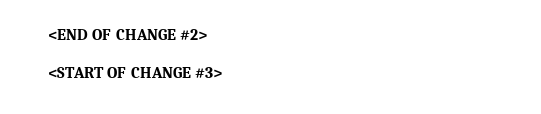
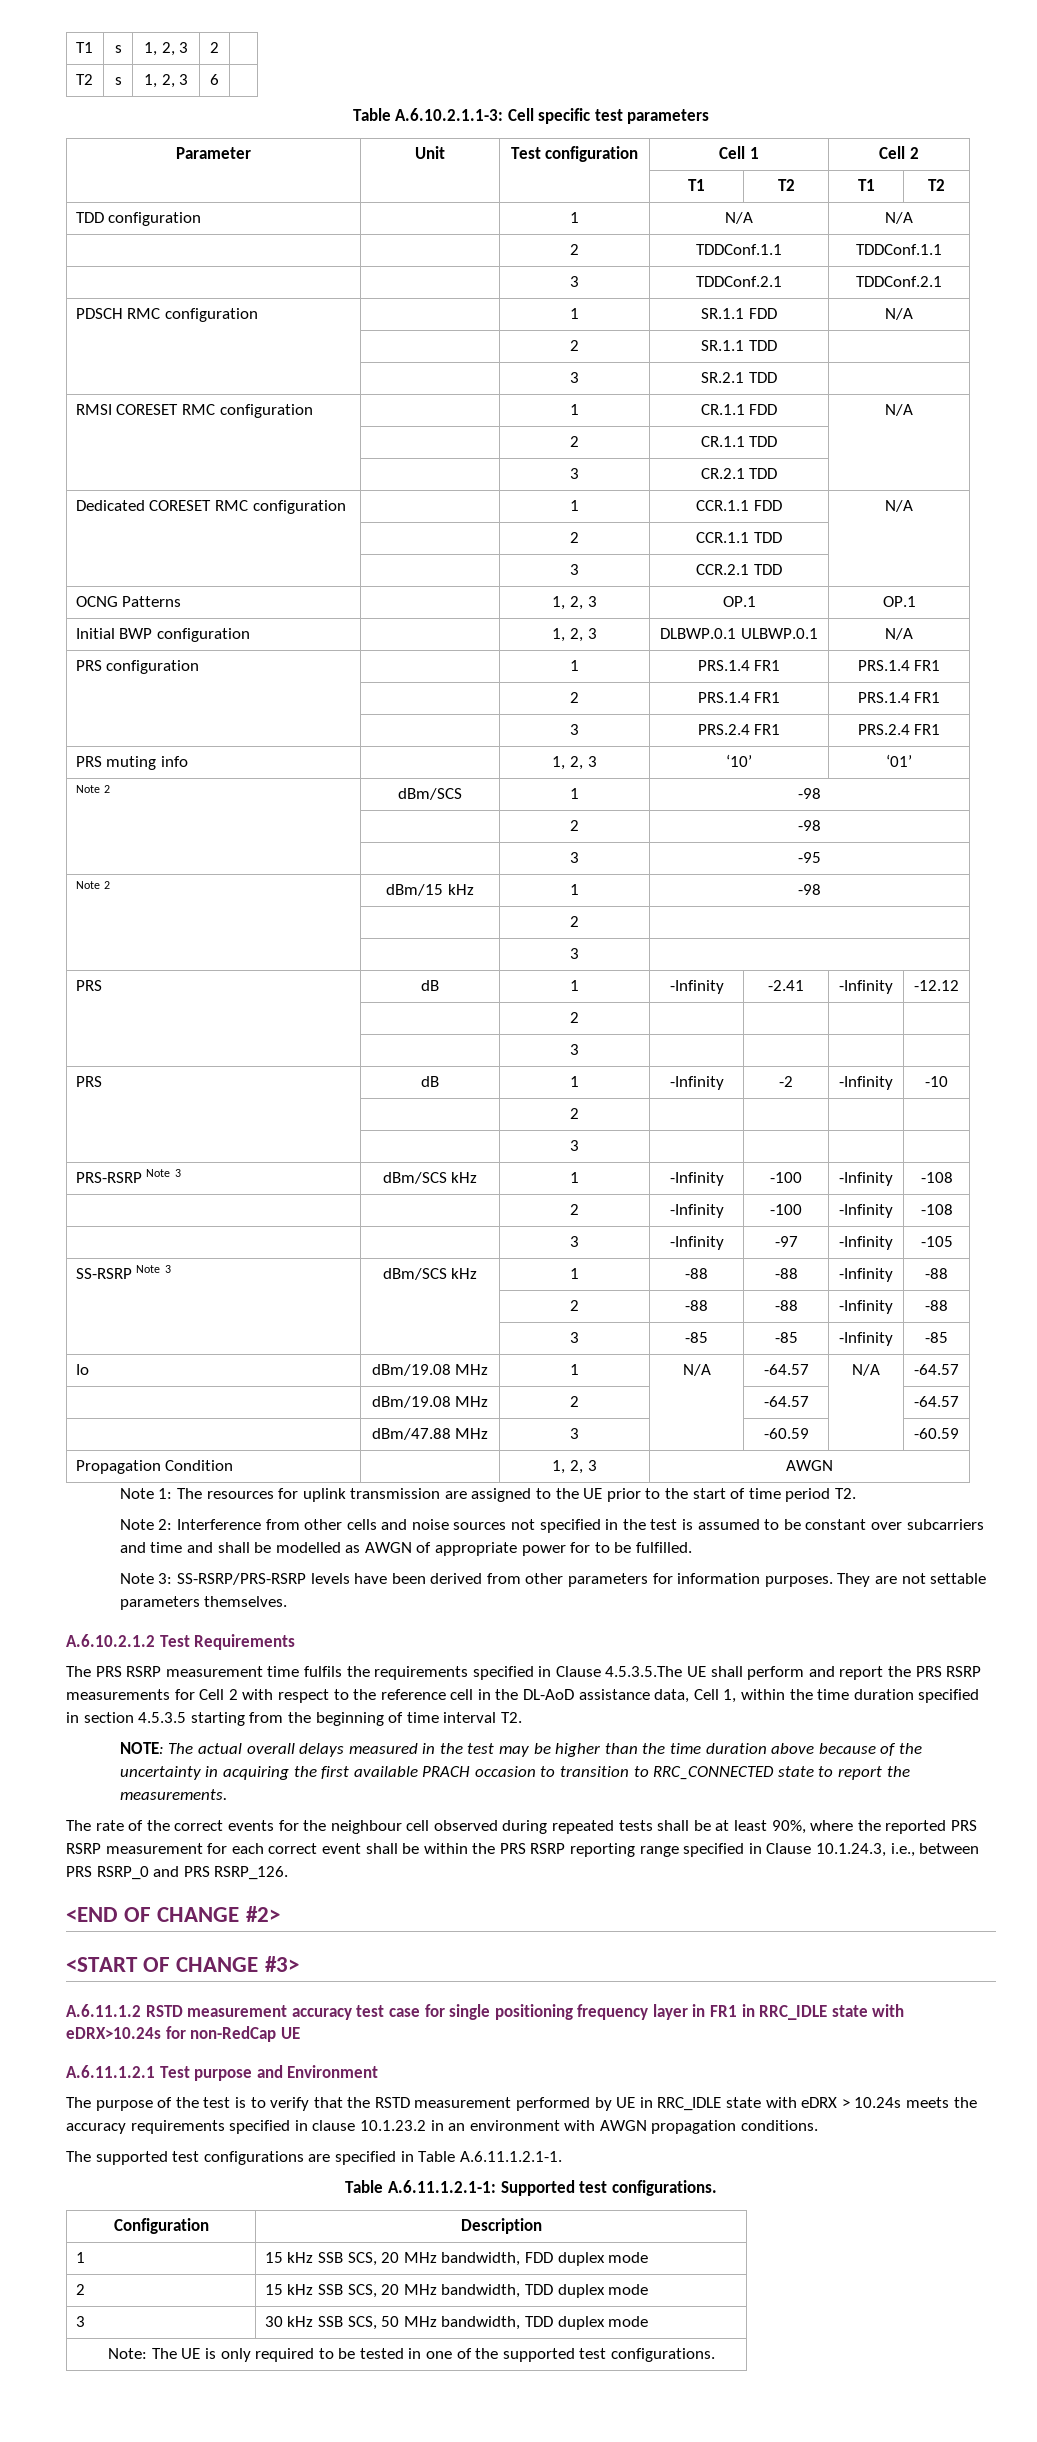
(48, 34) none -> [75,42,93,53] [114,45,122,53] [143,42,189,56] [210,42,219,53] [75,74,93,85] [114,77,122,85] [143,74,189,88] [210,74,219,85] [352,108,710,124] [176,147,251,159] [415,146,445,159] [510,146,639,162] [719,146,759,159] [879,146,919,159] [688,179,705,191] [777,179,795,191] [857,179,875,191] [928,179,945,191] [75,212,202,226] [570,212,579,223] [725,212,753,224] [885,212,913,224] [570,244,579,255] [696,244,782,255] [856,244,942,255] [570,276,579,287] [696,276,782,287] [856,276,942,287] [75,308,259,322] [570,308,579,319] [701,308,777,319] [885,308,913,320] [570,340,579,351] [701,340,777,351] [570,372,579,383] [701,372,777,383] [75,404,313,418] [570,404,579,415] [700,404,778,415] [885,404,913,416] [570,436,579,447] [700,436,778,447] [570,468,579,479] [700,468,778,479] [75,500,346,514] [570,500,579,511] [696,500,782,511] [885,500,913,512] [570,532,579,543] [696,532,782,543] [570,564,579,575] [696,564,782,575] [75,596,182,607] [552,596,597,610] [722,596,756,607] [882,596,916,607] [75,628,251,642] [552,628,597,642] [660,628,818,639] [885,628,913,640] [75,660,200,674] [570,660,579,671] [697,660,781,671] [857,660,941,671] [570,692,579,703] [697,692,781,703] [857,692,941,703] [570,724,579,735] [697,724,781,735] [857,724,941,735] [75,756,189,770] [552,756,597,770] [726,754,752,767] [886,754,912,767] [75,785,111,793] [398,788,462,800] [570,788,579,799] [798,788,821,799] [570,820,579,831] [798,820,821,831] [570,852,579,863] [798,852,821,863] [75,881,111,889] [386,884,474,896] [570,884,579,895] [798,884,821,895] [570,916,579,927] [570,948,579,959] [75,980,102,991] [421,980,439,991] [570,980,579,991] [669,980,724,994] [768,980,804,991] [839,980,893,994] [914,980,959,991] [570,1012,579,1023] [570,1044,579,1055] [75,1076,102,1087] [421,1076,439,1087] [570,1076,579,1087] [669,1076,724,1090] [779,1076,793,1087] [839,1076,893,1090] [925,1076,948,1087] [570,1108,579,1119] [570,1140,579,1151] [75,1169,182,1183] [382,1172,478,1184] [570,1172,579,1183] [669,1172,724,1186] [770,1172,802,1183] [839,1172,893,1186] [920,1172,953,1183] [570,1204,579,1215] [669,1204,724,1218] [770,1204,802,1215] [839,1204,893,1218] [920,1204,953,1215] [570,1236,579,1247] [669,1236,724,1250] [774,1236,798,1247] [839,1236,893,1250] [920,1236,953,1247] [75,1265,172,1279] [382,1268,478,1280] [570,1268,579,1279] [685,1268,708,1279] [774,1268,798,1279] [839,1268,893,1282] [925,1268,948,1279] [570,1300,579,1311] [685,1300,708,1311] [774,1300,798,1311] [839,1300,893,1314] [925,1300,948,1311] [570,1332,579,1343] [685,1332,708,1343] [774,1332,798,1343] [839,1332,893,1346] [925,1332,948,1343] [75,1364,89,1375] [371,1364,489,1376] [570,1364,579,1375] [682,1364,711,1376] [763,1364,809,1375] [852,1364,880,1376] [914,1364,959,1375] [371,1396,489,1408] [570,1396,579,1407] [763,1396,809,1407] [914,1396,959,1407] [371,1428,489,1440] [570,1428,579,1439] [763,1428,809,1439] [914,1428,959,1439] [75,1460,234,1474] [552,1460,597,1474] [786,1460,833,1471] [119,1488,856,1502] [119,1519,984,1533] [119,1542,693,1556] [119,1573,987,1587] [119,1596,288,1610] [66,1634,296,1650] [66,1666,982,1680] [66,1689,980,1703] [66,1712,522,1726] [119,1742,922,1757] [119,1766,910,1780] [119,1789,227,1800] [66,1820,977,1834] [66,1843,980,1857] [66,1866,289,1880] T1 | s | 1, 2, 3 | 2 | // T2 | s | 1, 2, 3 | 6 | // Table A.6.10.2.1.1-3: Cell specific test parameters // Parameter | Unit | Test configuration | Cell 1 | Cell 2 // | | | T1 | T2 | T1 | T2 // TDD configuration | | 1 | N/A | N/A // | | 2 | TDDConf.1.1 | TDDConf.1.1 // | | 3 | TDDConf.2.1 | TDDConf.2.1 // PDSCH RMC configuration | | 1 | SR.1.1 FDD | N/A // | | 2 | SR.1.1 TDD | // | | 3 | SR.2.1 TDD | // RMSI CORESET RMC configuration | | 1 | CR.1.1 FDD | N/A // | | 2 | CR.1.1 TDD | // | | 3 | CR.2.1 TDD | // Dedicated CORESET RMC configuration | | 1 | CCR.1.1 FDD | N/A // | | 2 | CCR.1.1 TDD | // | | 3 | CCR.2.1 TDD | // OCNG Patterns | | 1, 2, 3 | OP.1 | OP.1 // Initial BWP configuration | | 1, 2, 3 | DLBWP.0.1 ULBWP.0.1 | N/A // PRS configuration | | 1 | PRS.1.4 FR1 | PRS.1.4 FR1 // | | 2 | PRS.1.4 FR1 | PRS.1.4 FR1 // | | 3 | PRS.2.4 FR1 | PRS.2.4 FR1 // PRS muting info | | 1, 2, 3 | ‘10’ | ‘01’ // Note 2 | dBm/SCS | 1 | -98 // | | 2 | -98 // | | 3 | -95 // Note 2 | dBm/15 kHz | 1 | -98 // | | 2 | // | | 3 | // PRS | dB | 1 | -Infinity | -2.41 | -Infinity | -12.12 // | | 2 | | | | // | | 3 | | | | // PRS | dB | 1 | -Infinity | -2 | -Infinity | -10 // | | 2 | | | | // | | 3 | | | | // PRS-RSRP Note 3 | dBm/SCS kHz | 1 | -Infinity | -100 | -Infinity | -108 // | | 2 | -Infinity | -100 | -Infinity | -108 // | | 3 | -Infinity | -97 | -Infinity | -105 // SS-RSRP Note 3 | dBm/SCS kHz | 1 | -88 | -88 | -Infinity | -88 // | | 2 | -88 | -88 | -Infinity | -88 // | | 3 | -85 | -85 | -Infinity | -85 // Io | dBm/19.08 MHz | 1 | N/A | -64.57 | N/A | -64.57 // | dBm/19.08 MHz | 2 | | -64.57 | | -64.57 // | dBm/47.88 MHz | 3 | | -60.59 | | -60.59 // Propagation Condition | | 1, 2, 3 | AWGN // Note 1: The resources for uplink transmission are assigned to the UE prior to the start of time period T2. // Note 2: Interference from other cells and noise sources not specified in the test is assumed to be constant over subcarriers and time and shall be modelled as AWGN of appropriate power for to be fulfilled. // Note 3: SS-RSRP/PRS-RSRP levels have been derived from other parameters for information purposes. They are not settable parameters themselves. // A.6.10.2.1.2 Test Requirements // The PRS RSRP measurement time fulfils the requirements specified in Clause 4.5.3.5.The UE shall perform and report the PRS RSRP measurements for Cell 2 with respect to the reference cell in the DL-AoD assistance data, Cell 1, within the time duration specified in section 4.5.3.5 starting from the beginning of time interval T2. // NOTE: The actual overall delays measured in the test may be higher than the time duration above because of the uncertainty in acquiring the first available PRACH occasion to transition to RRC_CONNECTED state to report the measurements. // The rate of the correct events for the neighbour cell observed during repeated tests shall be at least 90%, where the reported PRS RSRP measurement for each correct event shall be within the PRS RSRP reporting range specified in Clause 10.1.24.3, i.e., between PRS RSRP_0 and PRS RSRP_126. //
(222, 72) none -> [66,2004,905,2020] [66,2026,300,2042] [66,2065,379,2081] [66,2097,977,2111] [66,2120,819,2134] [66,2151,562,2165] [345,2180,717,2196] [113,2218,209,2234] [460,2218,542,2234] [75,2252,85,2263] [264,2252,649,2266] [75,2284,85,2295] [264,2284,649,2298] [75,2316,85,2327] [264,2316,649,2330] [108,2348,716,2362] // A.6.11.1.2 RSTD measurement accuracy test case for single positioning frequency layer in FR1 in RRC_IDLE state with eDRX>10.24s for non-RedCap UE // A.6.11.1.2.1 Test purpose and Environment // The purpose of the test is to verify that the RSTD measurement performed by UE in RRC_IDLE state with eDRX > 10.24s meets the accuracy requirements specified in clause 10.1.23.2 in an environment with AWGN propagation conditions. // The supported test configurations are specified in Table A.6.11.1.2.1-1. // Table A.6.11.1.2.1-1: Supported test configurations. // Configuration | Description // 1 | 15 kHz SSB SCS, 20 MHz bandwidth, FDD duplex mode // 2 | 15 kHz SSB SCS, 20 MHz bandwidth, TDD duplex mode // 3 | 30 kHz SSB SCS, 50 MHz bandwidth, TDD duplex mode // Note: The UE is only required to be tested in one of the supported test configurations.

